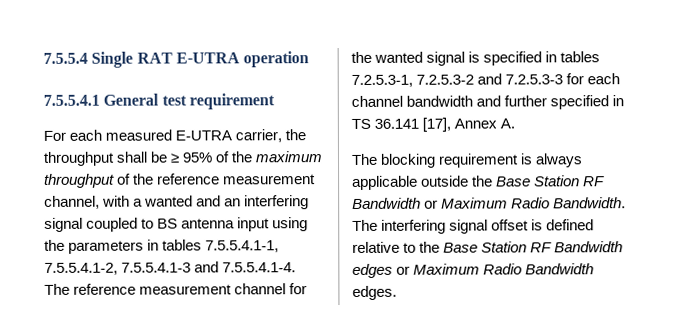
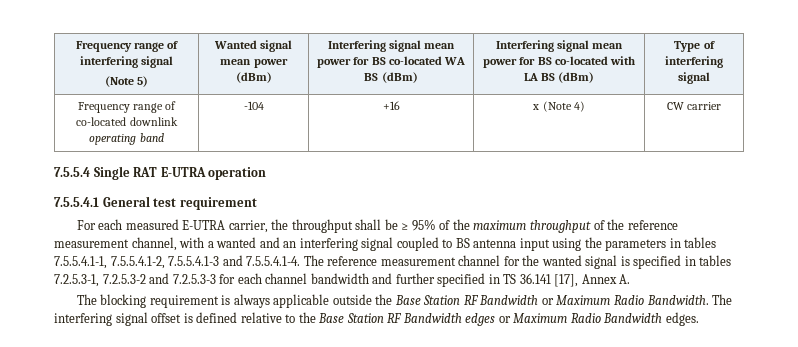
(43, 58) none -> [75,41,179,52] [79,56,174,68] [104,76,149,87] [213,40,293,52] [220,58,288,68] [235,72,272,83] [327,40,456,52] [317,56,465,68] [364,72,418,83] [495,40,624,52] [483,56,635,68] [523,72,595,83] [674,41,715,52] [665,56,723,68] [678,72,710,84] [77,101,177,113] [76,117,178,126] [89,133,164,145] [243,101,264,110] [382,101,400,110] [532,101,585,112] [666,102,722,110] Frequency range of interfering signal // (Note 5) | Wanted signal mean power (dBm) | Interfering signal mean power for BS co-located WA BS (dBm) | Interfering signal mean power for BS co-located with LA BS (dBm) | Type of interfering signal // Frequency range of co-located downlink operating band | -104 | +16 | x (Note 4) | CW carrier //

